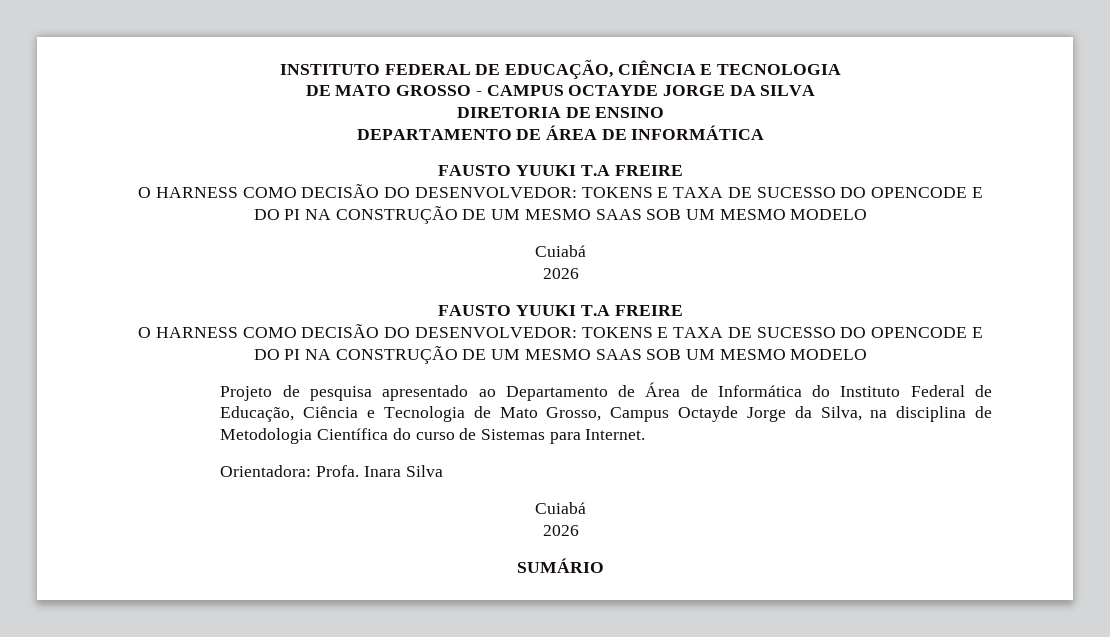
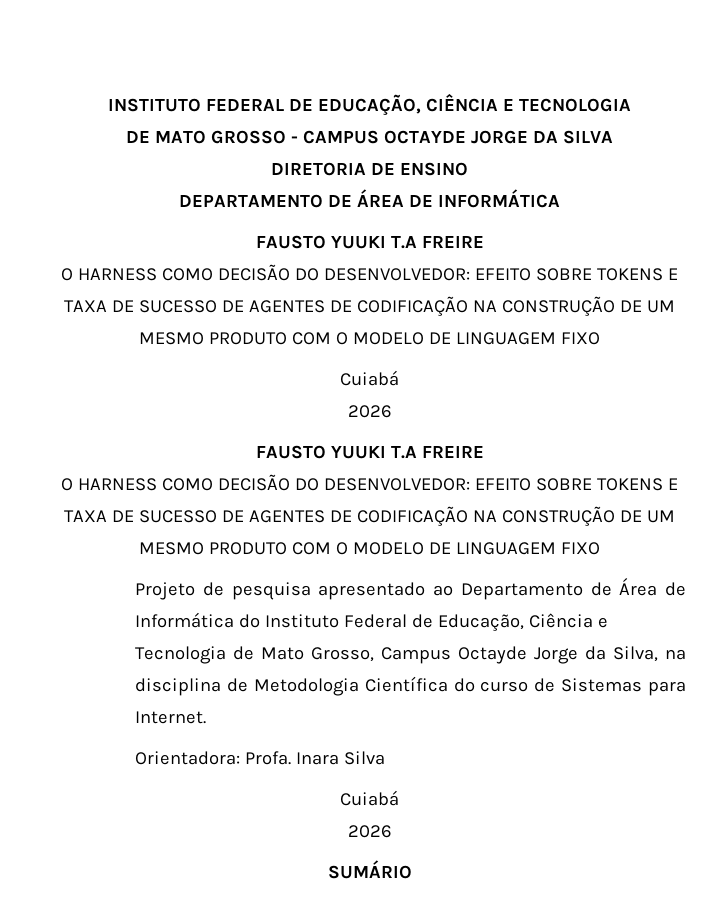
[581,187,983,198] [253,206,868,224] TOKENS E TAXA DE SUCESSO DO OPENCODE E DO PI NA CONSTRUÇÃO DE UM MESMO SAAS SOB UM MESMO MODELO -> [474,268,678,281] [64,296,675,317] [139,332,600,345] EFEITO SOBRE TOKENS E TAXA DE SUCESSO DE AGENTES DE CODIFICAÇÃO NA CONSTRUÇÃO DE UM MESMO PRODUTO COM O MODELO DE LINGUAGEM FIXO
[581,327,983,338] [253,346,868,364] TOKENS E TAXA DE SUCESSO DO OPENCODE E DO PI NA CONSTRUÇÃO DE UM MESMO SAAS SOB UM MESMO MODELO -> [474,478,678,491] [64,506,675,527] [139,542,600,555] EFEITO SOBRE TOKENS E TAXA DE SUCESSO DE AGENTES DE CODIFICAÇÃO NA CONSTRUÇÃO DE UM MESMO PRODUTO COM O MODELO DE LINGUAGEM FIXO

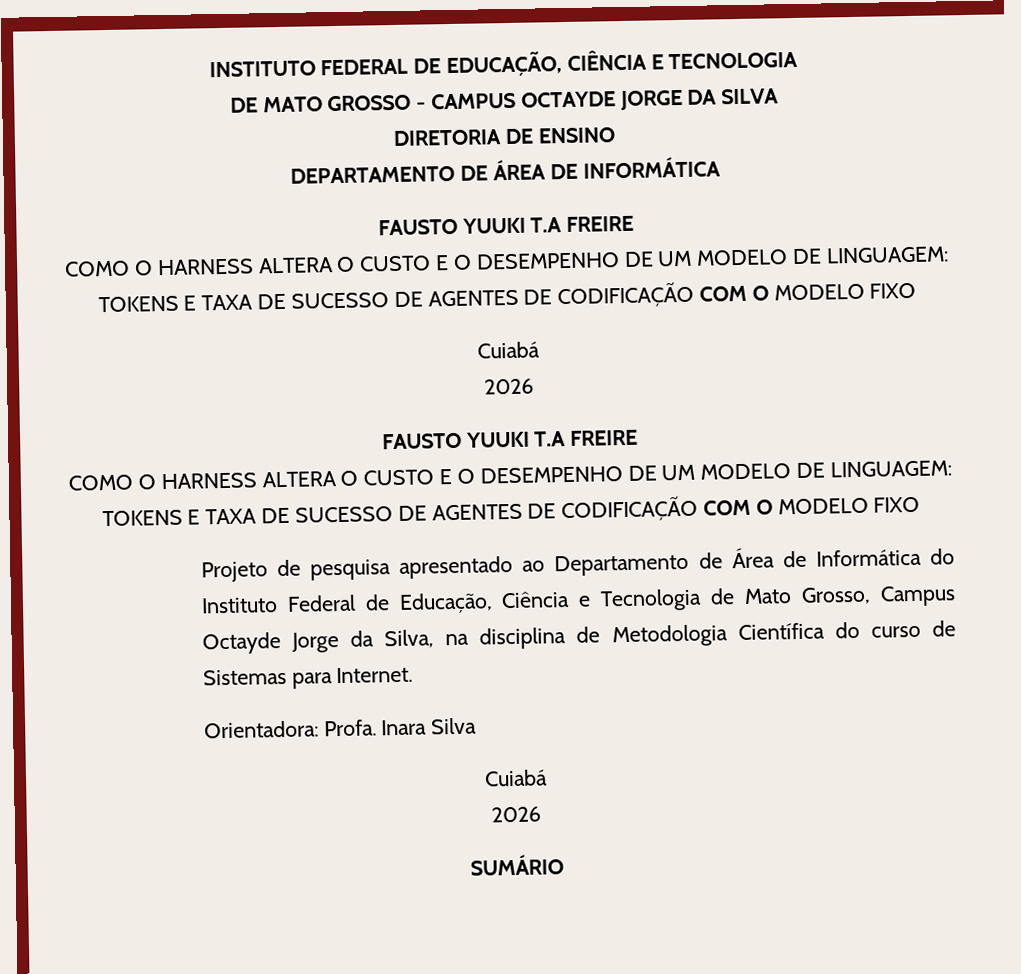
[61,264,678,281] [64,296,675,317] [139,332,556,345] O HARNESS COMO DECISÃO DO DESENVOLVEDOR: EFEITO SOBRE TOKENS E TAXA DE SUCESSO DE AGENTES DE CODIFICAÇÃO NA CONSTRUÇÃO DE UM MESMO PRODUTO COM O MODELO DE LINGUAGEM -> [65,246,949,277] [97,281,865,313] COMO O HARNESS ALTERA O CUSTO E O DESEMPENHO DE UM MODELO DE LINGUAGEM: TOKENS E TAXA DE SUCESSO DE AGENTES DE CODIFICAÇÃO COM O MODELO
[61,474,678,491] [64,506,675,527] [139,542,556,555] O HARNESS COMO DECISÃO DO DESENVOLVEDOR: EFEITO SOBRE TOKENS E TAXA DE SUCESSO DE AGENTES DE CODIFICAÇÃO NA CONSTRUÇÃO DE UM MESMO PRODUTO COM O MODELO DE LINGUAGEM -> [68,460,952,491] [101,495,869,527] COMO O HARNESS ALTERA O CUSTO E O DESEMPENHO DE UM MODELO DE LINGUAGEM: TOKENS E TAXA DE SUCESSO DE AGENTES DE CODIFICAÇÃO COM O MODELO

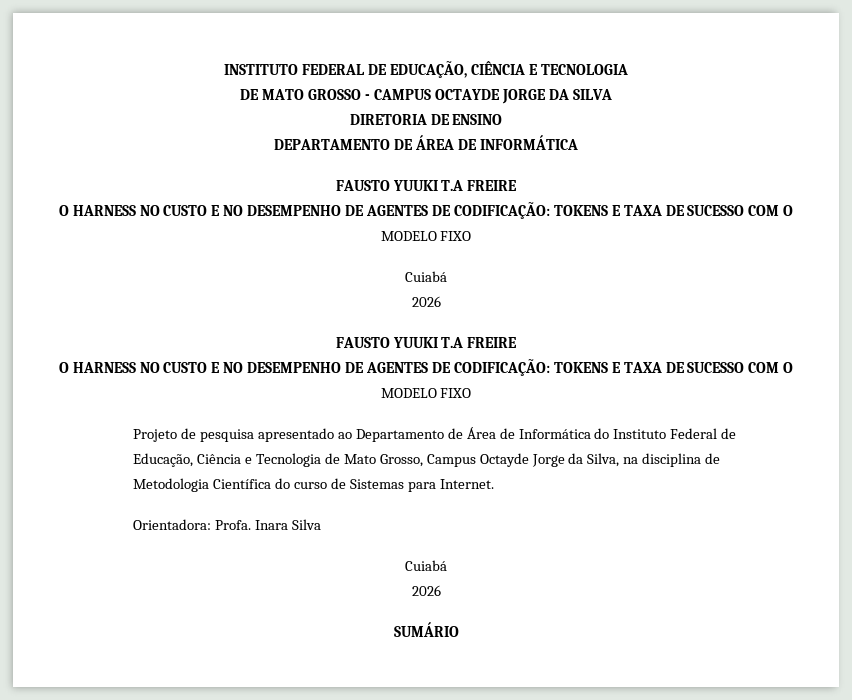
[65,246,949,277] [97,281,695,313] COMO O HARNESS ALTERA O CUSTO E O DESEMPENHO DE UM MODELO DE LINGUAGEM: TOKENS E TAXA DE SUCESSO DE AGENTES DE CODIFICAÇÃO -> [58,202,745,219] O HARNESS NO CUSTO E NO DESEMPENHO DE AGENTES DE CODIFICAÇÃO: TOKENS E TAXA DE SUCESSO
[68,460,952,491] [101,495,699,527] COMO O HARNESS ALTERA O CUSTO E O DESEMPENHO DE UM MODELO DE LINGUAGEM: TOKENS E TAXA DE SUCESSO DE AGENTES DE CODIFICAÇÃO -> [58,359,745,376] O HARNESS NO CUSTO E NO DESEMPENHO DE AGENTES DE CODIFICAÇÃO: TOKENS E TAXA DE SUCESSO

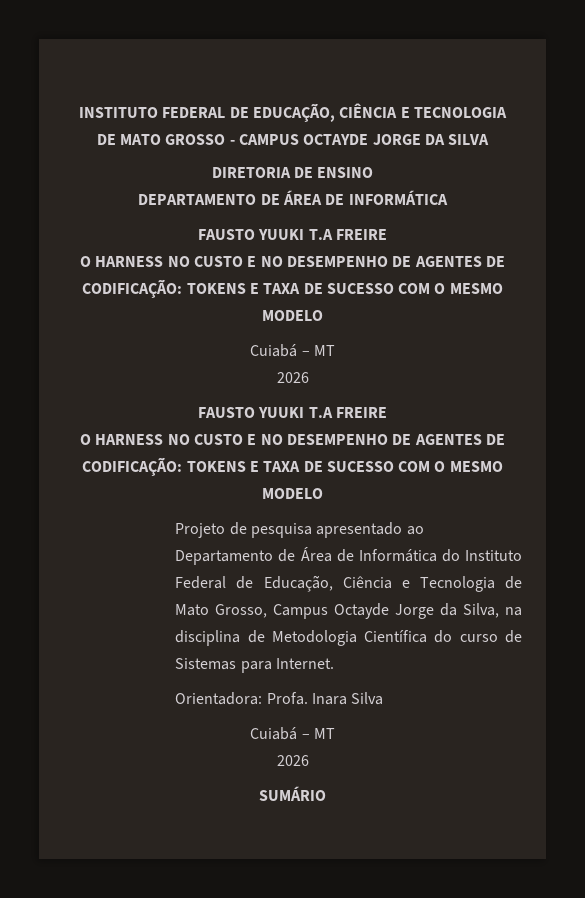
[380,231,472,241] [405,271,447,282] MODELO FIXO // Cuiabá -> [449,283,503,294] [262,310,323,321] [250,344,335,357] MESMO MODELO // Cuiabá – MT
[380,388,472,398] MODELO FIXO -> [449,461,503,472] [262,488,323,499] MESMO MODELO
(447, 565) none -> [301,728,335,739] – MT

